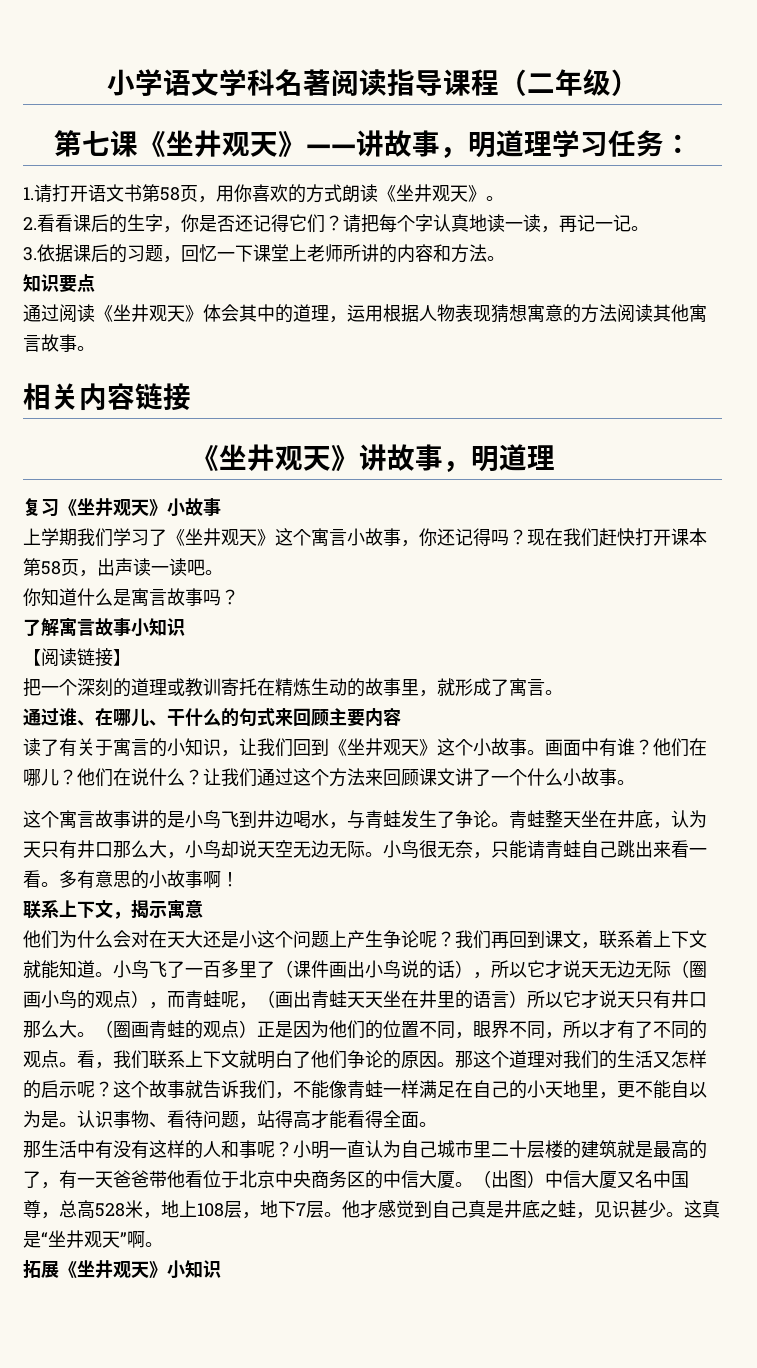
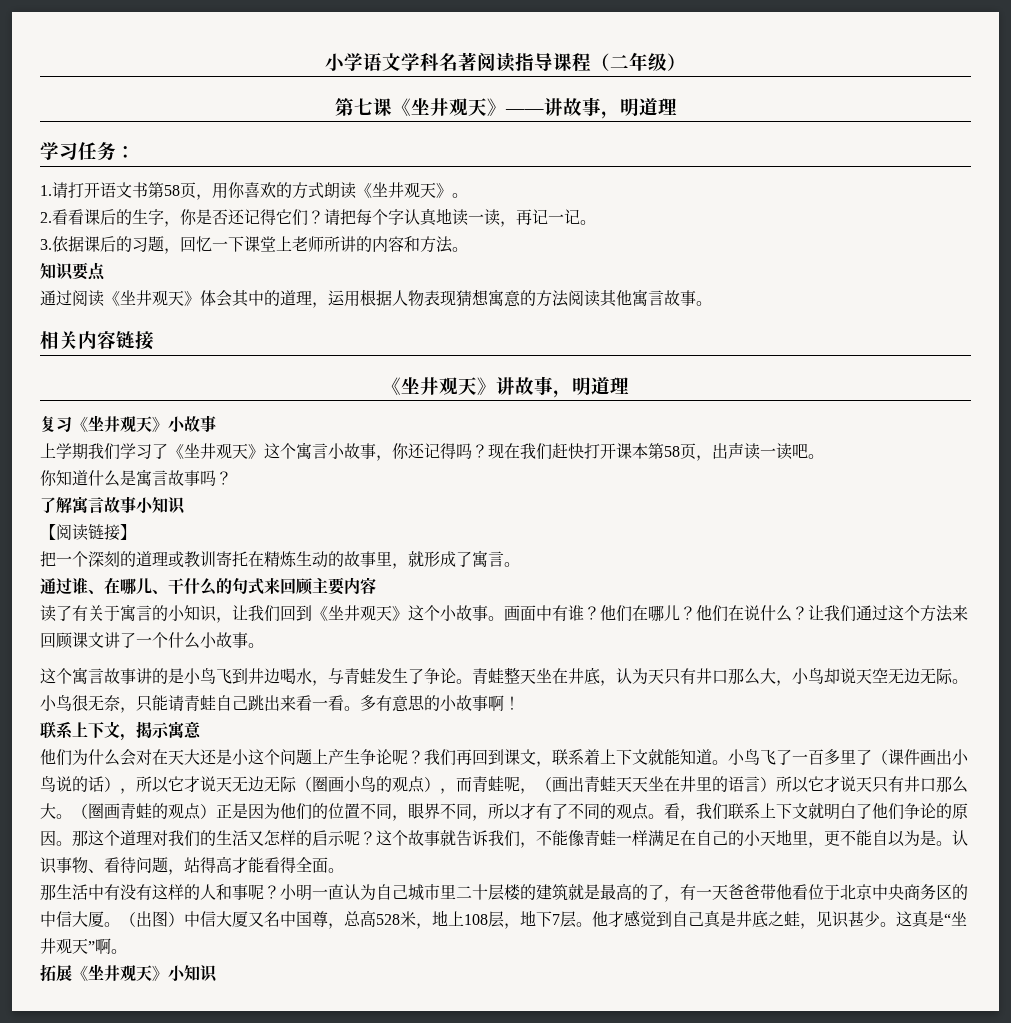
(552, 143) none -> (677, 106) //

